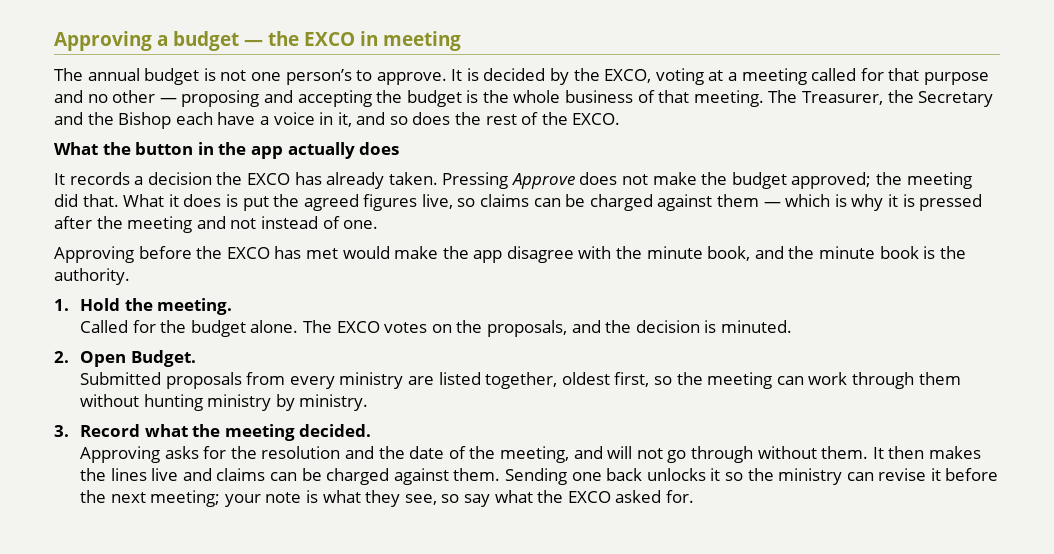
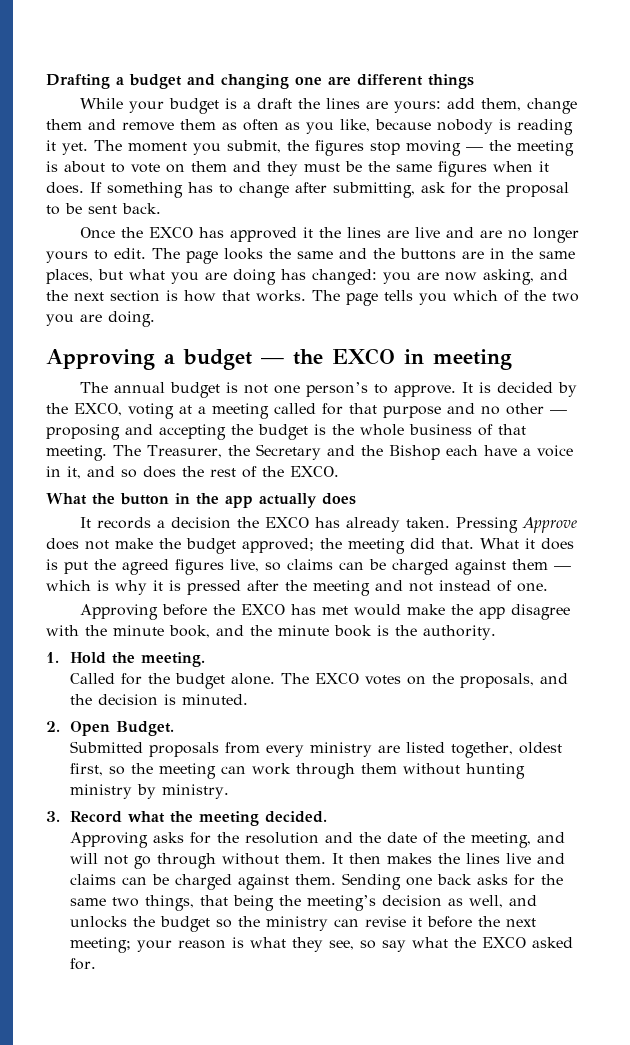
(54, 41) none -> [46,74,474,89] [79,98,577,114] [46,119,573,135] [46,140,574,156] [46,161,549,177] [46,182,569,198] [46,203,161,215] [79,227,579,243] [46,248,575,264] [46,269,568,285] [46,290,579,306] [46,311,155,327] Drafting a budget and changing one are different things // While your budget is a draft the lines are yours: add them, change them and remove them as often as you like, because nobody is reading it yet. The moment you submit, the figures stop moving — the meeting is about to vote on them and they must be the same figures when it does. If something has to change after submitting, ask for the proposal to be sent back. // Once the EXCO has approved it the lines are live and are no longer yours to edit. The page looks the same and the buttons are in the same places, but what you are doing has changed: you are now asking, and the next section is how that works. The page tells you which of the two you are doing. //
[646,468,721,481] unlocks it -> [476,874,563,886] [69,895,537,911] [69,916,210,932] asks for the same two things, that being the meeting’s decision as well, and unlocks the budget
[265,492,302,503] note -> [177,940,226,949] reason

